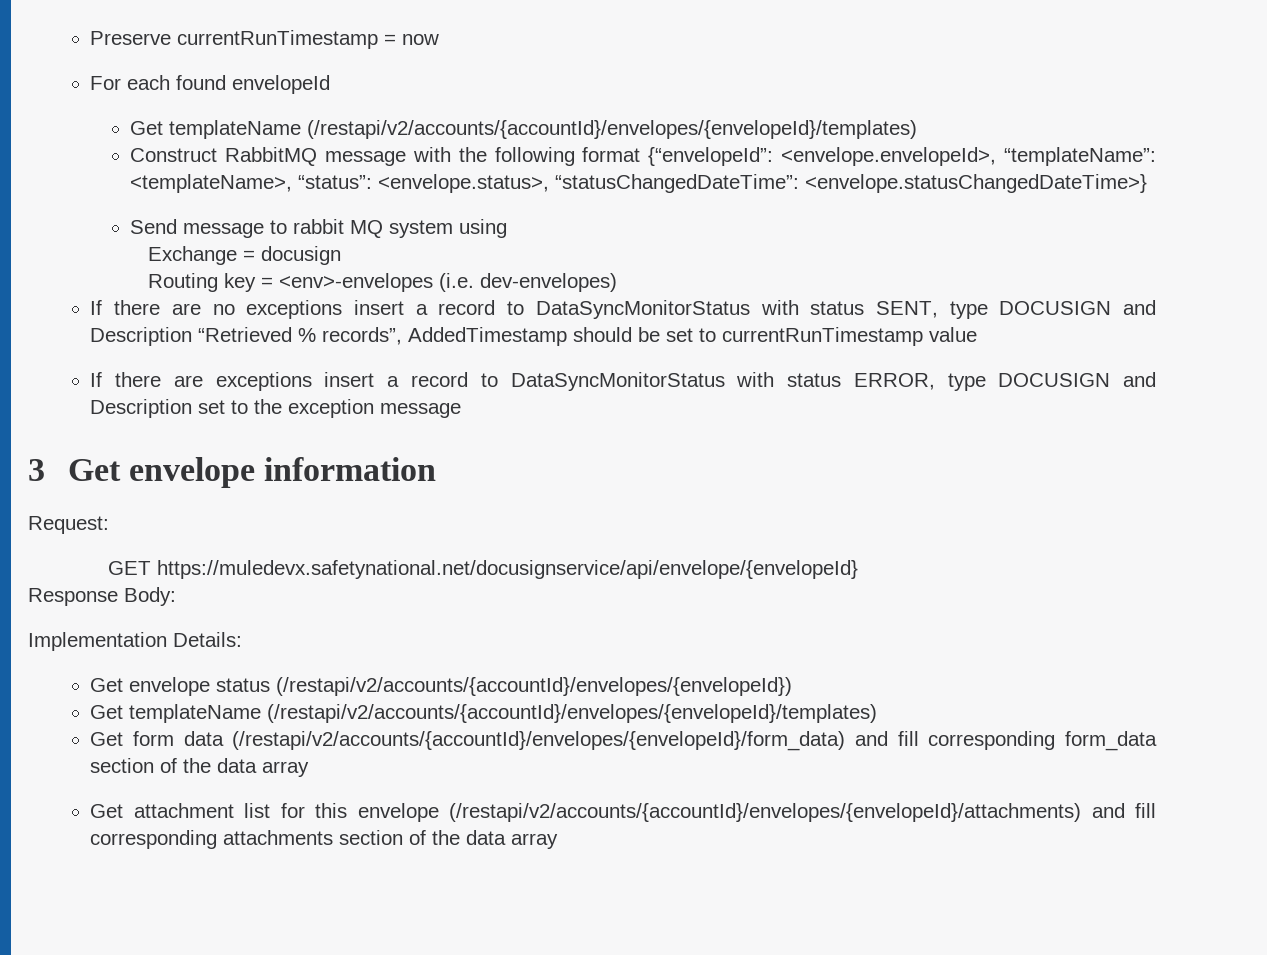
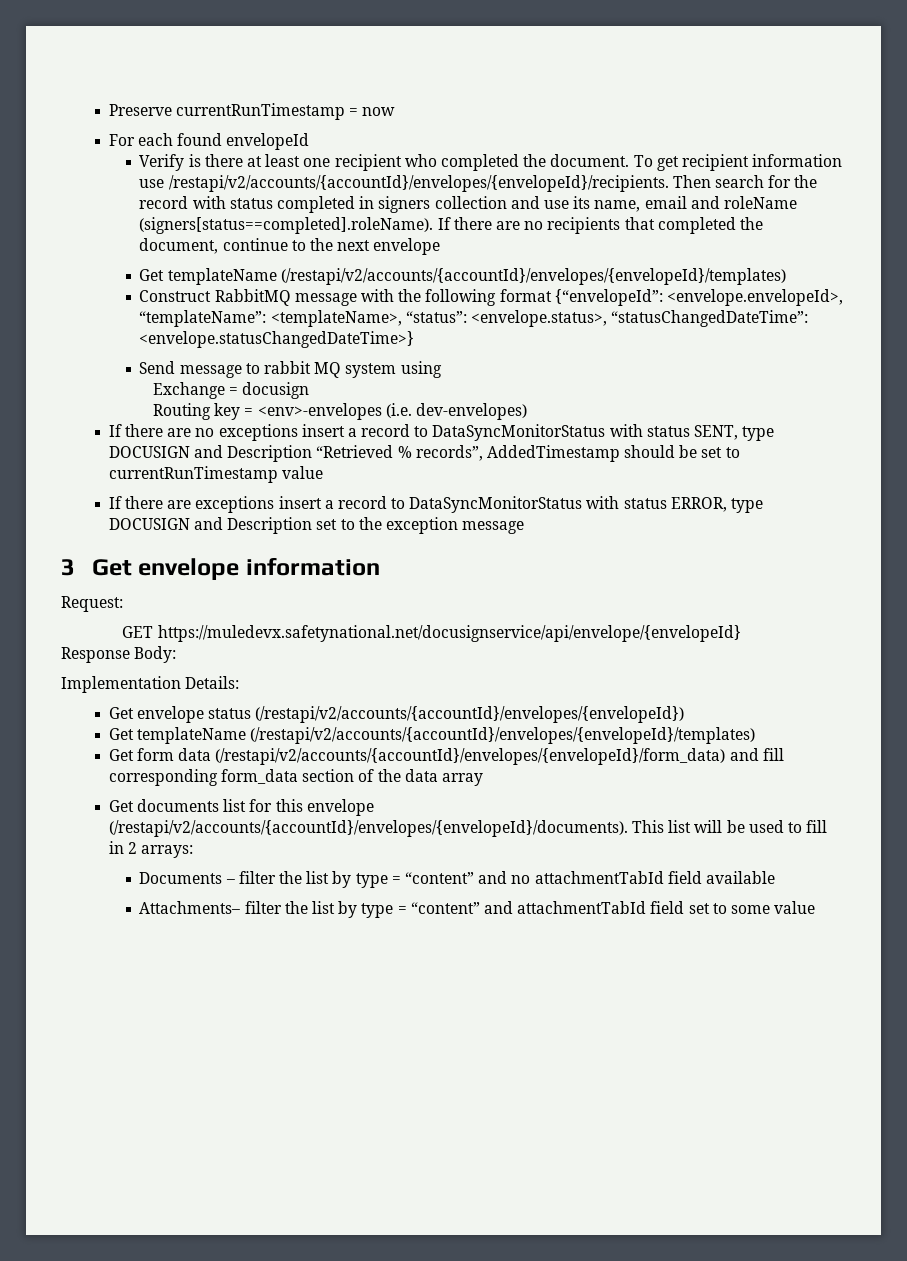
(331, 84) none -> [139,154,843,171] [139,175,818,192] [139,196,797,213] [139,217,763,234] [139,238,441,255] // Verify is there at least one recipient who completed the document. To get recipient information use /restapi/v2/accounts/{accountId}/envelopes/{envelopeId}/recipients. Then search for the record with status completed in signers collection and use its name, email and roleName (signers[status==completed].roleName). If there are no recipients that completed the document, continue to the next envelope
[133,803,234,818] attachment -> [136,799,219,812] documents
[449,803,1156,822] [90,830,559,849] (/restapi/v2/accounts/{accountId}/envelopes/{envelopeId}/attachments) and fill corresponding attachments section of the data array -> [108,820,828,837] [108,841,194,858] [139,871,775,888] [139,901,816,918] (/restapi/v2/accounts/{accountId}/envelopes/{envelopeId}/documents). This list will be used to fill in 2 arrays: // Documents – filter the list by type = “content” and no attachmentTabId field available // Attachments– filter the list by type = “content” and attachmentTabId field set to some value

